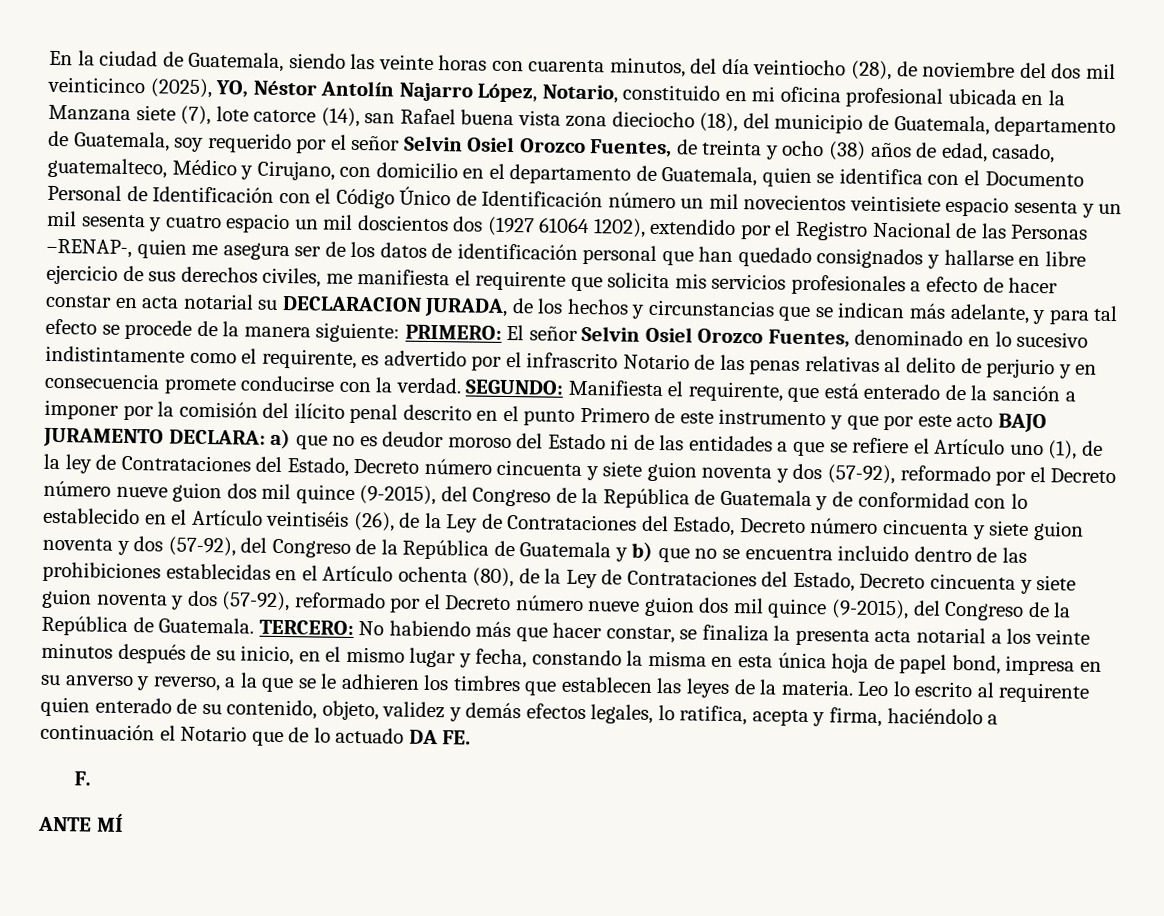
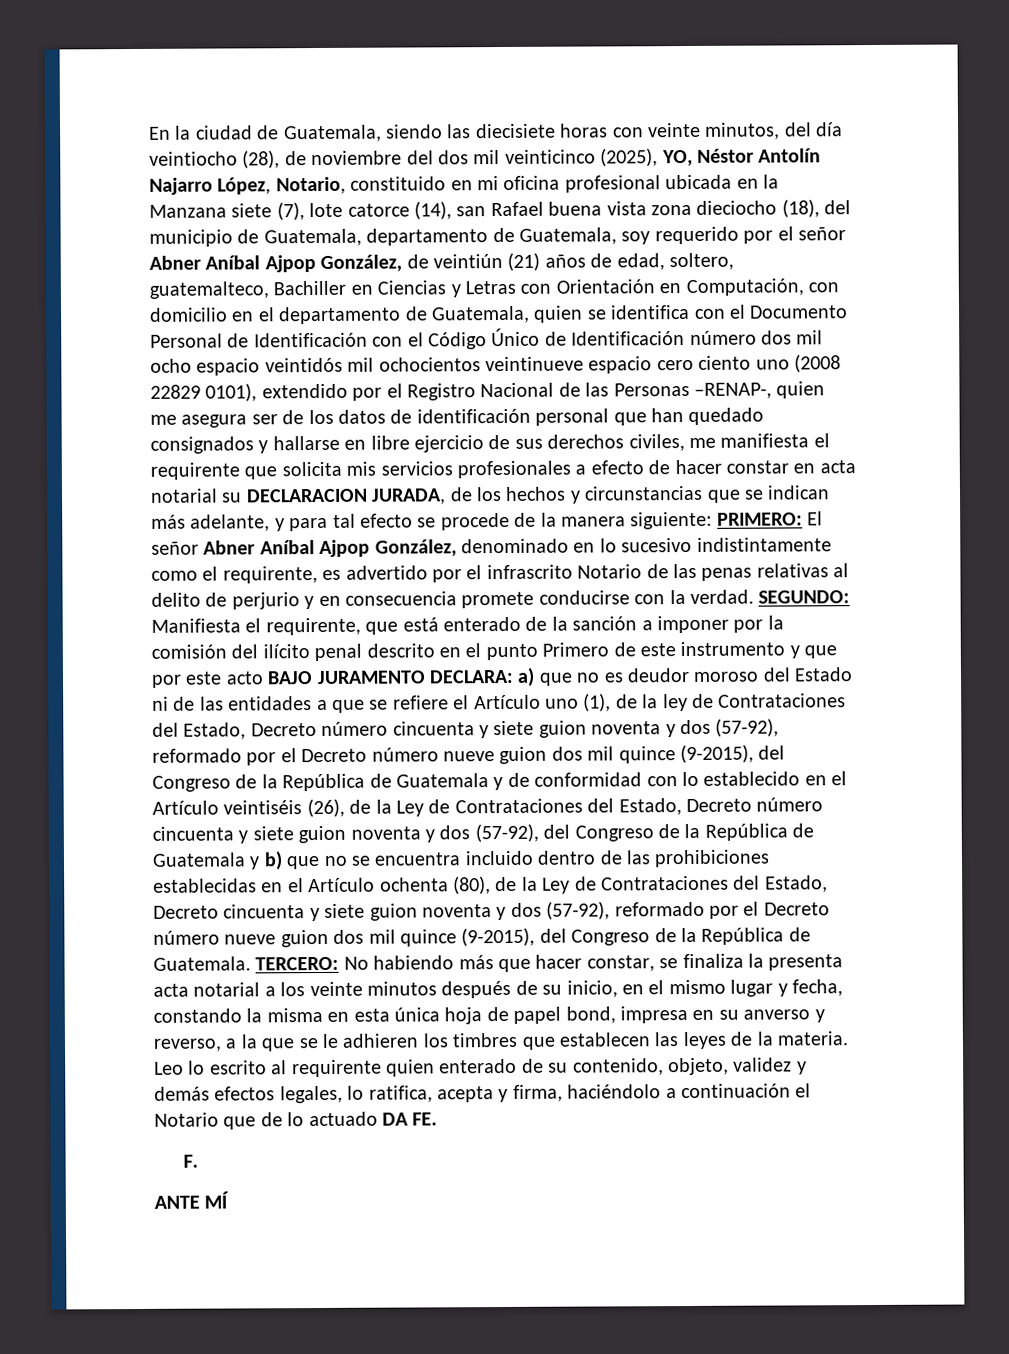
[378,54,434,70] veinte -> [475,123,556,139] diecisiete
[528,59,606,73] cuarenta -> [647,122,701,138] veinte
[403,135,1056,164] [47,157,335,181] Selvin Osiel Orozco Fuentes, de treinta y ocho (38) años de edad, casado, guatemalteco, Médico y Cirujano, -> [149,252,734,273] [149,278,804,299] Abner Aníbal Ajpop González, de veintiún (21) años de edad, soltero, guatemalteco, Bachiller en Ciencias y Letras con Orientación en Computación,
[680,193,1123,218] [47,210,646,238] un mil novecientos veintisiete espacio sesenta y un mil sesenta y cuatro espacio un mil doscientos dos (1927 61064 1202), -> [760,330,824,345] [150,354,841,376] [150,383,258,402] dos mil ocho espacio veintidós mil ochocientos veintinueve espacio cero ciento uno (2008 22829 0101),
[581,325,850,348] Selvin Osiel Orozco Fuentes, -> [203,539,457,558] Abner Aníbal Ajpop González,

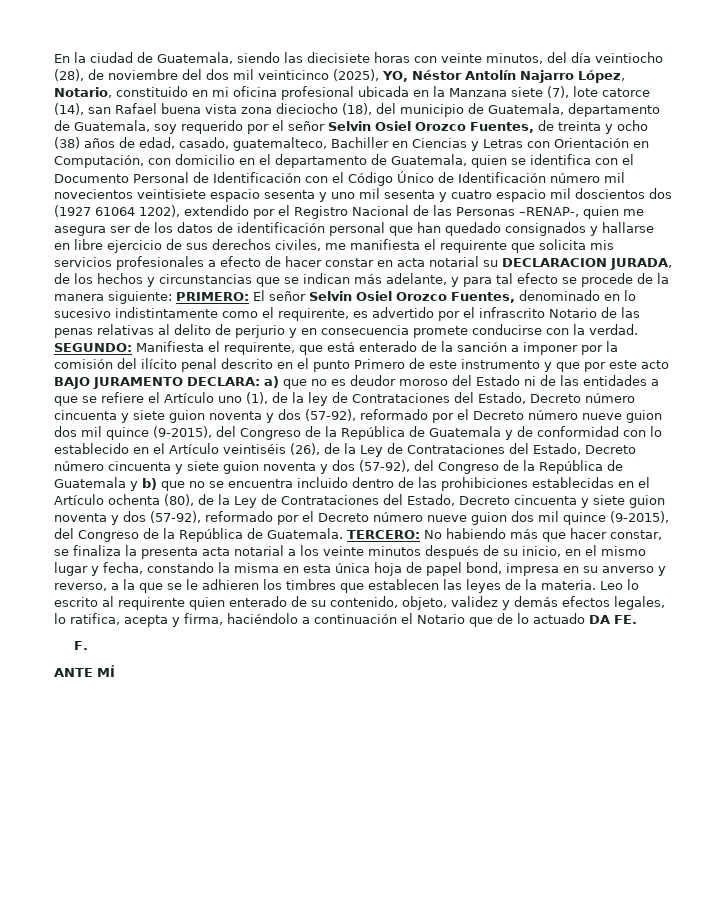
[149,252,541,273] Abner Aníbal Ajpop González, de veintiún (21) -> [328,120,648,134] [54,137,80,149] Selvin Osiel Orozco Fuentes, de treinta y ocho (38)
[668,252,734,271] soltero, -> [179,137,229,149] casado,
[760,330,824,345] [150,354,841,376] [150,383,258,402] dos mil ocho espacio veintidós mil ochocientos veintinueve espacio cero ciento uno (2008 22829 0101), -> [604,172,625,183] [54,188,672,202] [54,205,180,217] mil novecientos veintisiete espacio sesenta y uno mil sesenta y cuatro espacio mil doscientos dos (1927 61064 1202),
[203,539,457,558] Abner Aníbal Ajpop González, -> [309,291,515,303] Selvin Osiel Orozco Fuentes,

